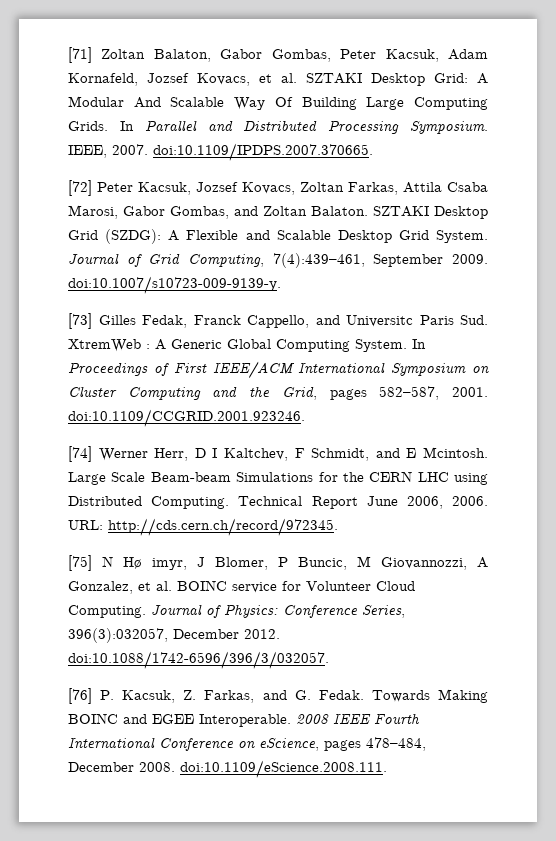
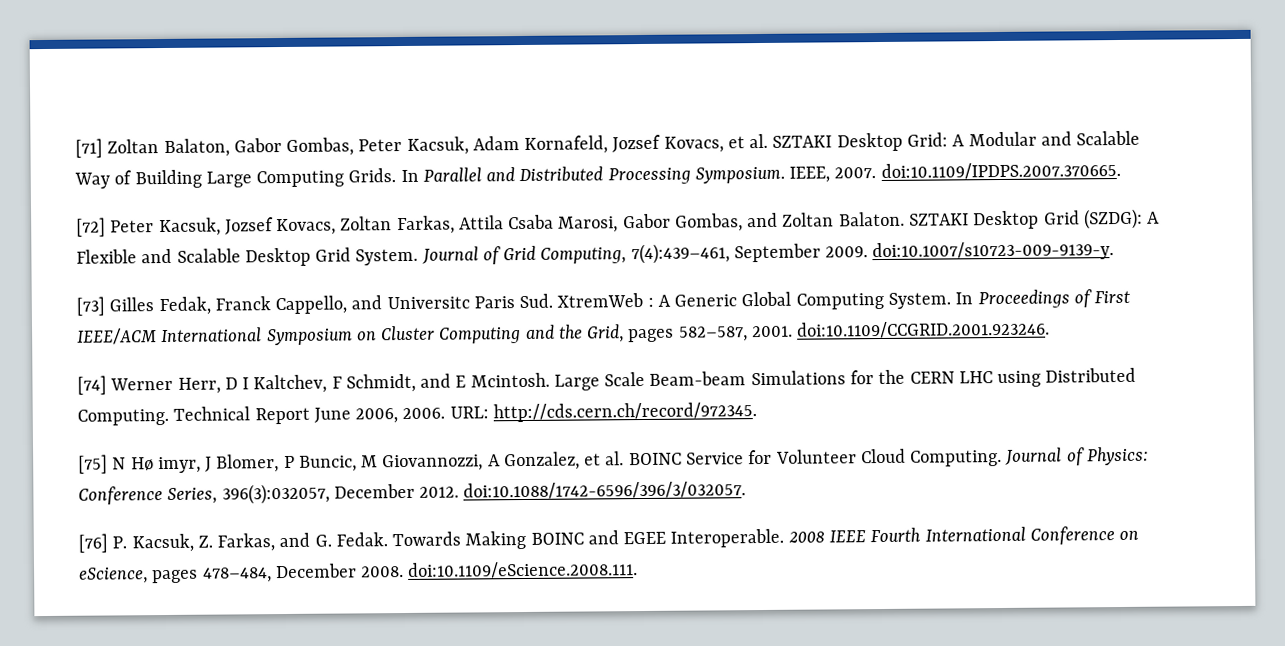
[133,97,161,108] And -> [1040,131,1072,146] and
[274,97,293,107] Of -> [114,170,133,185] of
[232,582,277,593] service -> [685,452,744,465] Service

